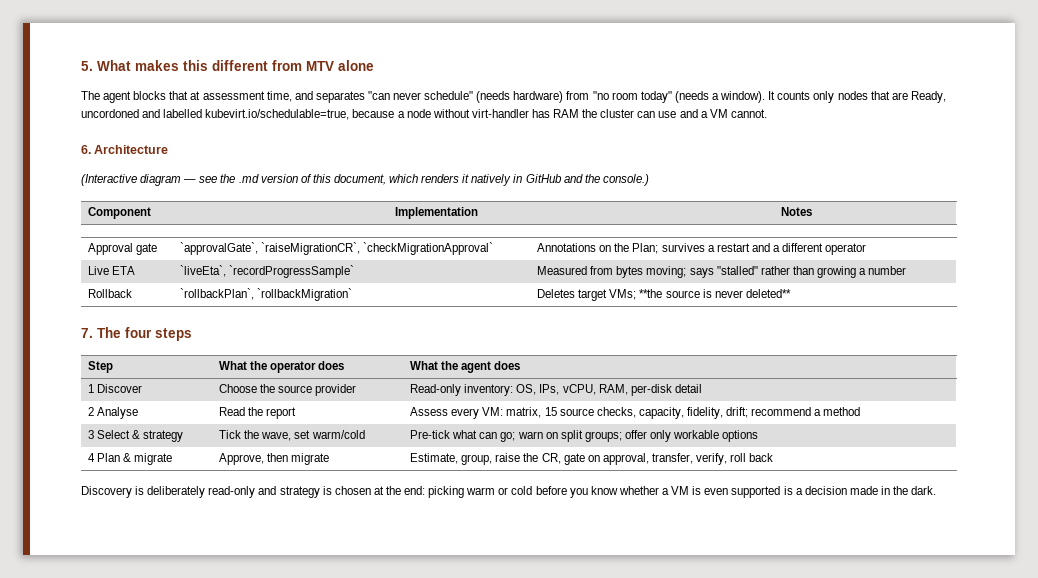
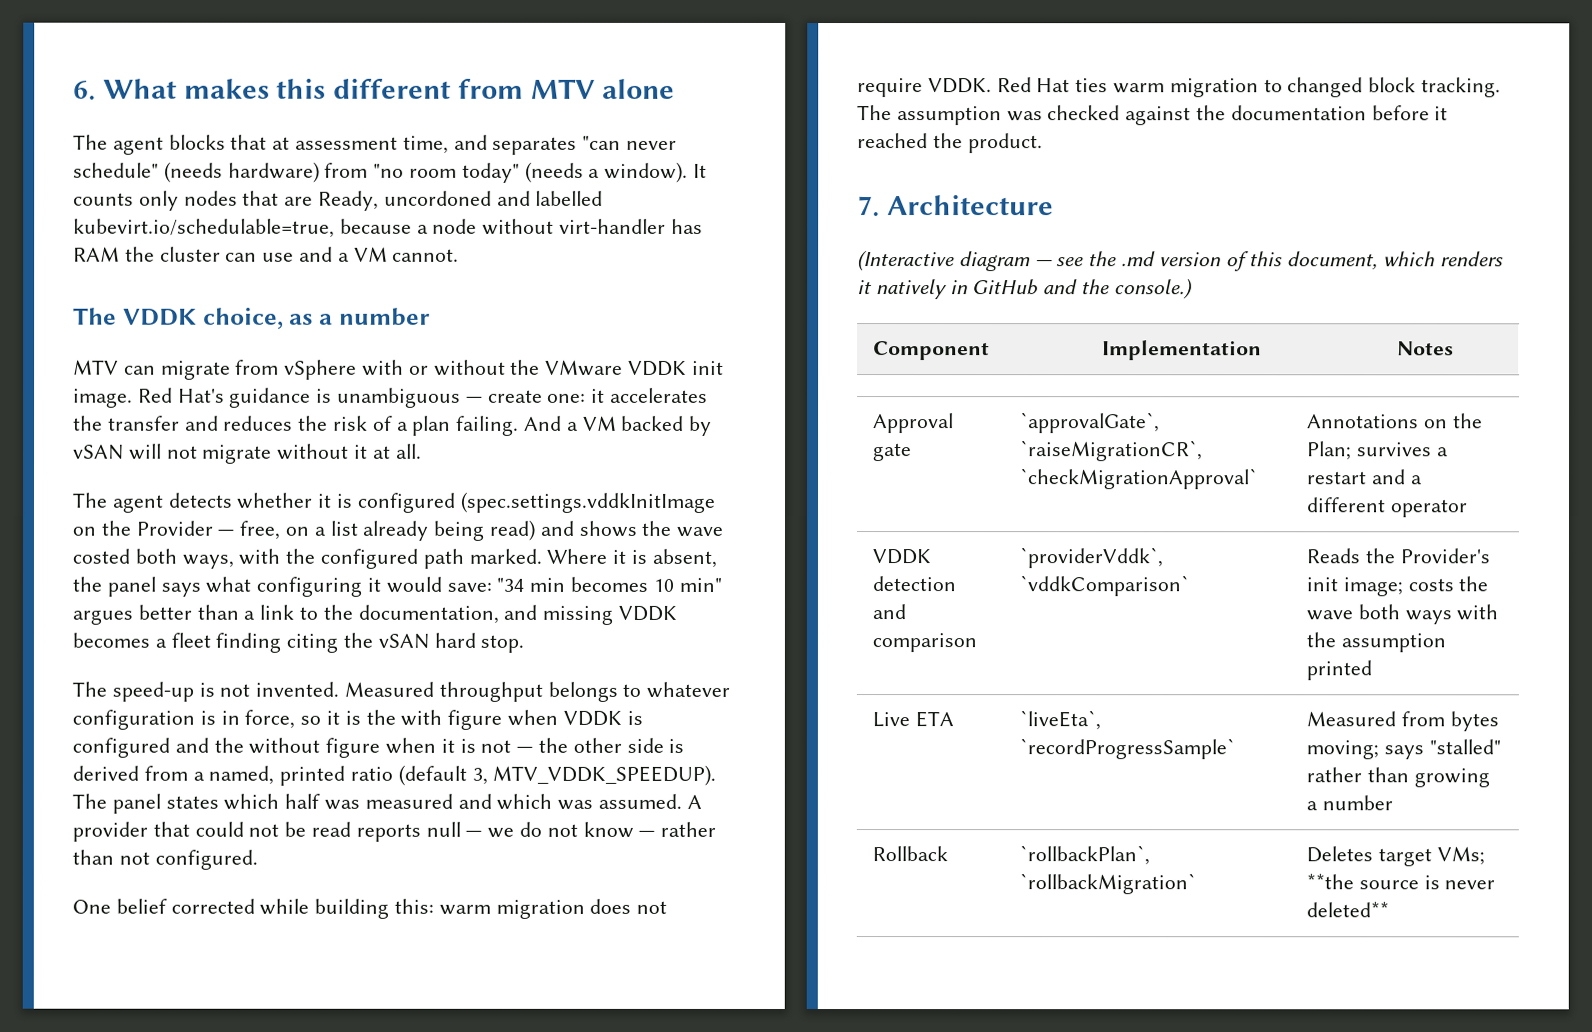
[81,61,93,71] 5. -> [73,80,96,100] 6.
[81,145,91,154] 6. -> [73,307,431,330] [73,359,724,380] [73,387,709,408] [73,415,713,436] [73,443,422,464] [73,491,716,513] [72,519,724,541] [72,548,717,569] [72,576,722,597] [72,604,678,625] [72,632,525,653] [72,681,731,702] [72,709,643,730] [72,737,685,758] [72,764,717,786] [72,793,702,814] [72,821,717,842] [72,849,258,870] [72,898,668,919] [857,77,1502,98] [857,105,1449,126] [857,133,1043,154] [857,196,880,217] The VDDK choice, as a number // MTV can migrate from vSphere with or without the VMware VDDK init image. Red Hat's guidance is unambiguous — create one: it accelerates the transfer and reduces the risk of a plan failing. And a VM backed by vSAN will not migrate without it at all. // The agent detects whether it is configured (spec.settings.vddkInitImage on the Provider — free, on a list already being read) and shows the wave costed both ways, with the configured path marked. Where it is absent, the panel says what configuring it would save: "34 min becomes 10 min" argues better than a link to the documentation, and missing VDDK becomes a fleet finding citing the vSAN hard stop. // The speed-up is not invented. Measured throughput belongs to whatever configuration is in force, so it is the with figure when VDDK is configured and the without figure when it is not — the other side is derived from a named, printed ratio (default 3, MTV_VDDK_SPEEDUP). The panel states which half was measured and which was assumed. A provider that could not be read reports null — we do not know — rather than not configured. // One belief corrected while building this: warm migration does not require VDDK. Red Hat ties warm migration to changed block tracking. The assumption was checked against the documentation before it reached the product. // 7.
(867, 249) none -> [872,549,932,565] [872,576,957,592] [872,604,907,620] [872,633,978,653] [1019,547,1164,569] [1019,575,1190,597] [1306,548,1490,564] [1306,576,1489,597] [1306,604,1499,625] [1306,632,1446,653] [1306,660,1373,681] // VDDK detection and comparison | `providerVddk`, `vddkComparison` | Reads the Provider's init image; costs the wave both ways with the assumption printed
[81,327,192,341] [88,361,114,373] [219,361,345,373] [410,361,521,373] [88,384,143,393] [219,384,357,396] [410,384,702,396] [88,407,139,419] [219,407,297,419] [410,407,861,419] [88,430,184,442] [219,430,365,441] [410,430,759,442] [88,453,173,465] [219,453,330,465] [410,453,774,465] [81,486,937,498] // 7. The four steps // Step | What the operator does | What the agent does // 1 Discover | Choose the source provider | Read-only inventory: OS, IPs, vCPU, RAM, per-disk detail // 2 Analyse | Read the report | Assess every VM: matrix, 15 source checks, capacity, fidelity, drift; recommend a method // 3 Select & strategy | Tick the wave, set warm/cold | Pre-tick what can go; warn on split groups; offer only workable options // 4 Plan & migrate | Approve, then migrate | Estimate, group, raise the CR, gate on approval, transfer, verify, roll back // Discovery is deliberately read-only and strategy is chosen at the end: picking warm or cold before you know whether a VM is even supported is a decision made in the dark. -> (1390, 909) none

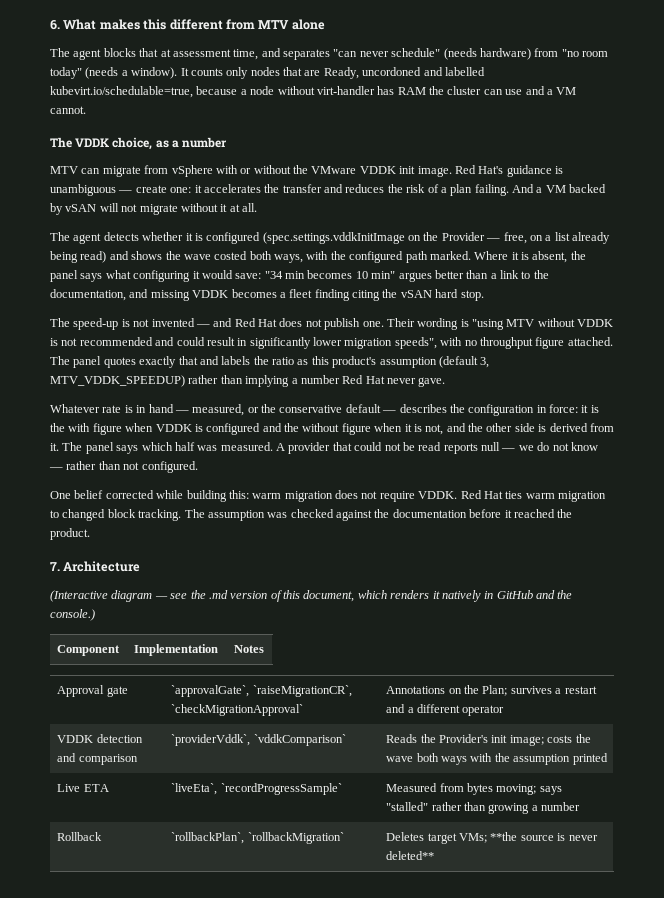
[255,681,731,702] [72,709,322,730] invented. Measured throughput belongs to whatever configuration is in force, so -> [151,318,614,330] [50,337,613,349] [50,356,490,368] [50,375,446,387] [50,404,578,416] invented — and Red Hat does not publish one. Their wording is "using MTV without VDDK is not recommended and could result in significantly lower migration speeds", with no throughput figure attached. The panel quotes exactly that and labels the ratio as this product's assumption (default 3, MTV_VDDK_SPEEDUP) rather than implying a number Red Hat never gave. // Whatever rate is in hand — measured, or the conservative default — describes the configuration in force:
[480,739,534,753] not — -> [425,423,466,435] not, and
[192,764,717,786] [72,793,219,814] a named, printed ratio (default 3, MTV_VDDK_SPEEDUP). The panel states -> [50,442,139,454] it. The panel says
[364,793,683,810] measured and which was assumed. -> [220,442,273,451] measured.

